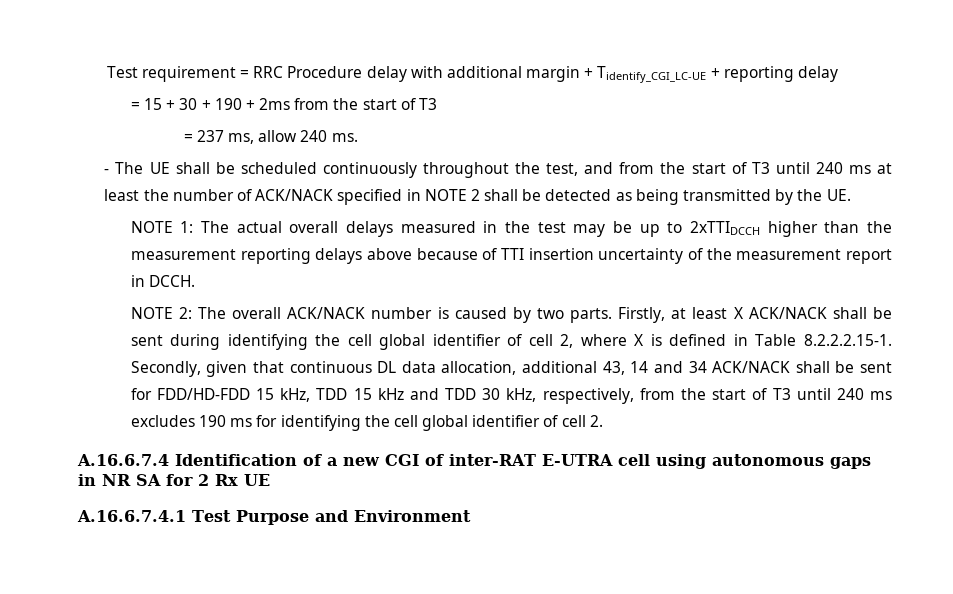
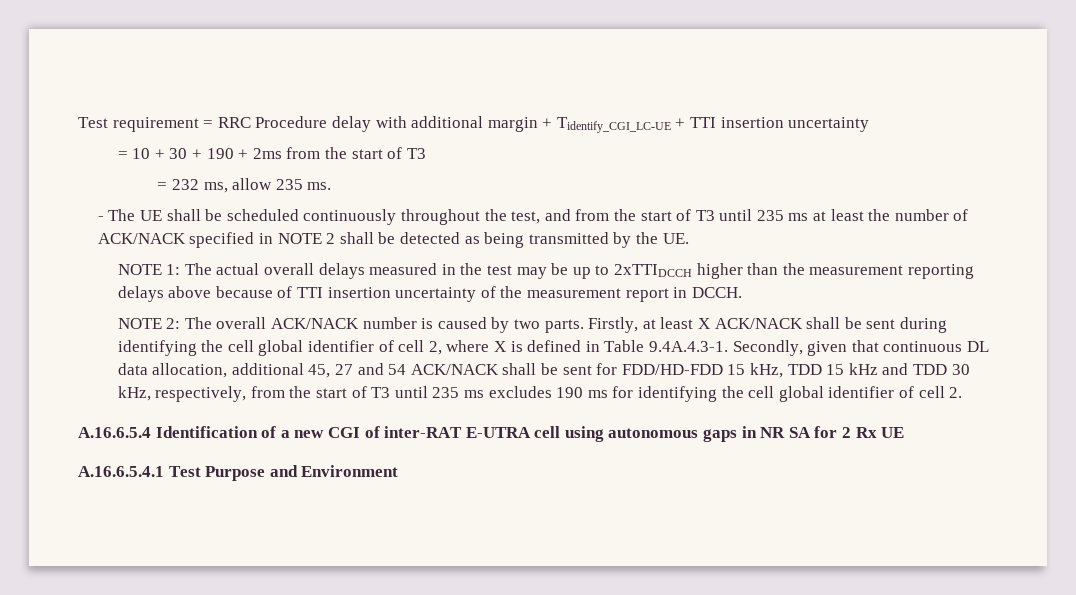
[723,66,838,82] [130,98,162,110] reporting delay // = 15 -> [690,117,870,132] [117,148,151,159] TTI insertion uncertainty // = 10
[196,130,224,142] 237 -> [172,179,200,190] 232
[300,130,328,142] 240 -> [275,179,303,190] 235
[815,162,843,174] 240 -> [756,210,784,221] 235
[803,334,892,346] 8.2.2.2.15-1. -> [648,341,728,352] 9.4A.4.3-1.
[602,361,707,375] 43, 14 and 34 -> [308,363,407,378] 45, 27 and 54
[836,388,864,400] 240 -> [432,387,460,398] 235
[77,454,169,466] A.16.6.7.4 -> [78,427,151,438] A.16.6.5.4
[77,510,186,522] A.16.6.7.4.1 -> [78,466,164,477] A.16.6.5.4.1

